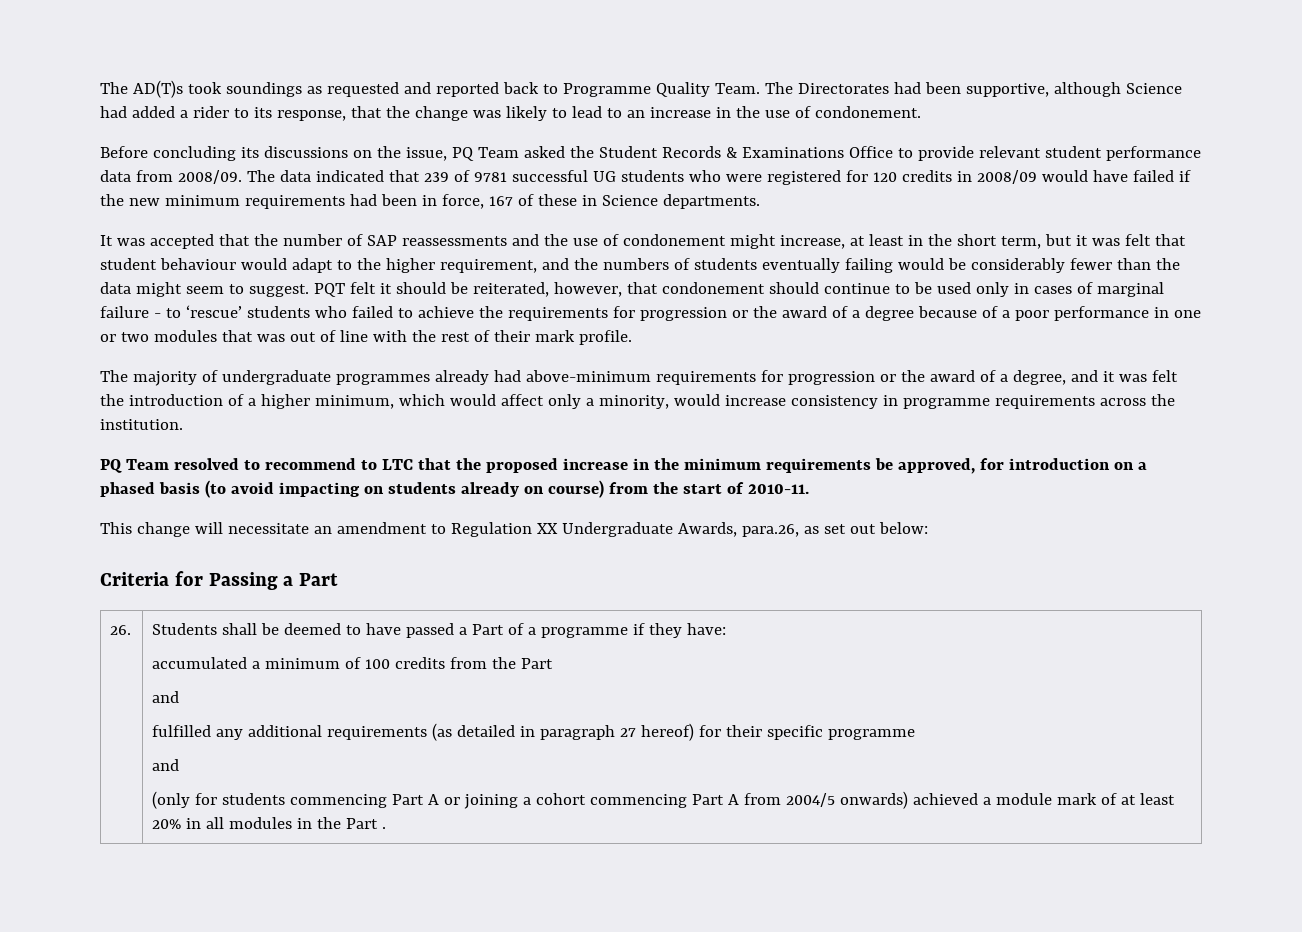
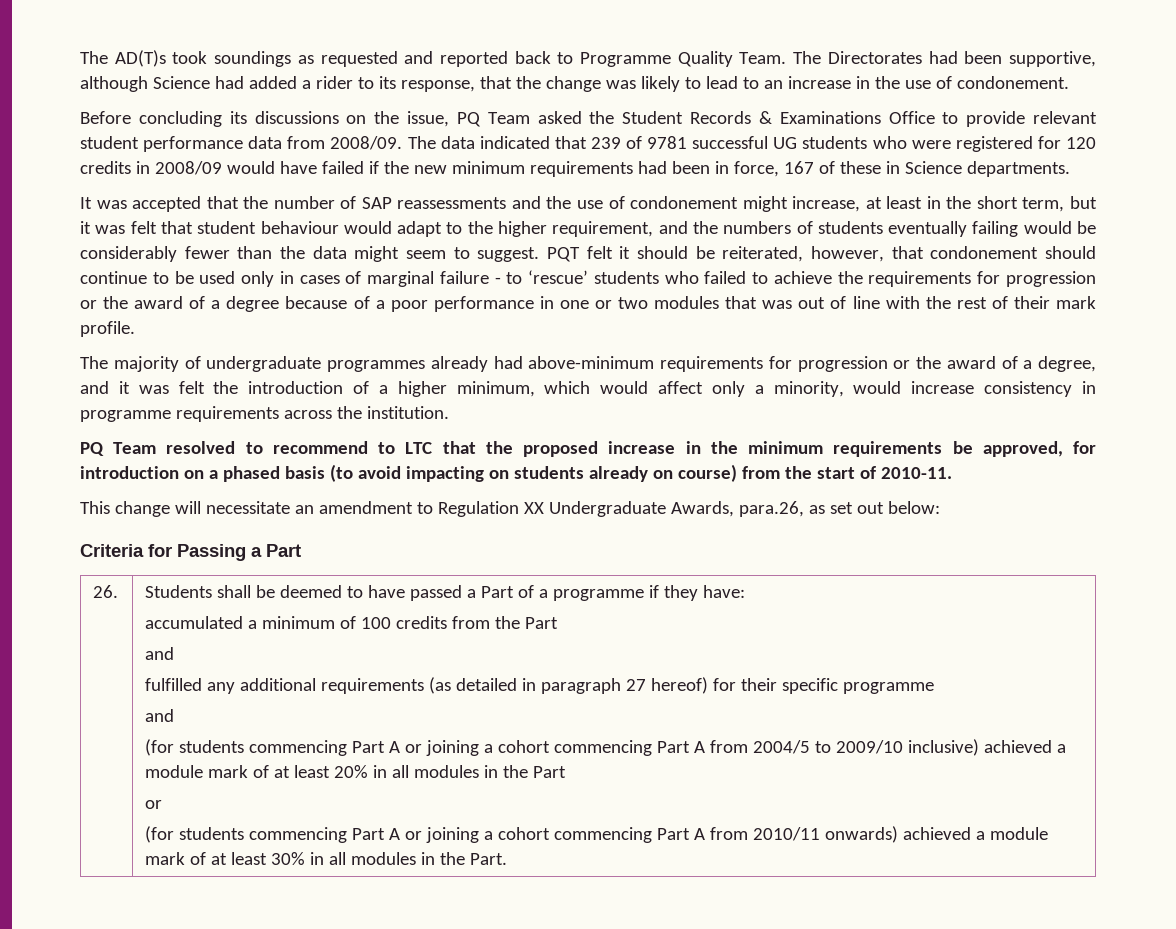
[152,791,218,809] (only for -> [145,739,175,756] (for
[839,791,908,809] onwards) -> [815,739,980,756] to 2009/10 inclusive)
[382,827,387,829] . -> [145,800,163,809] [145,826,1049,843] [145,852,508,865] // or // (for students commencing Part A or joining a cohort commencing Part A from 2010/11 onwards) achieved a module mark of at least 30% in all modules in the Part.

